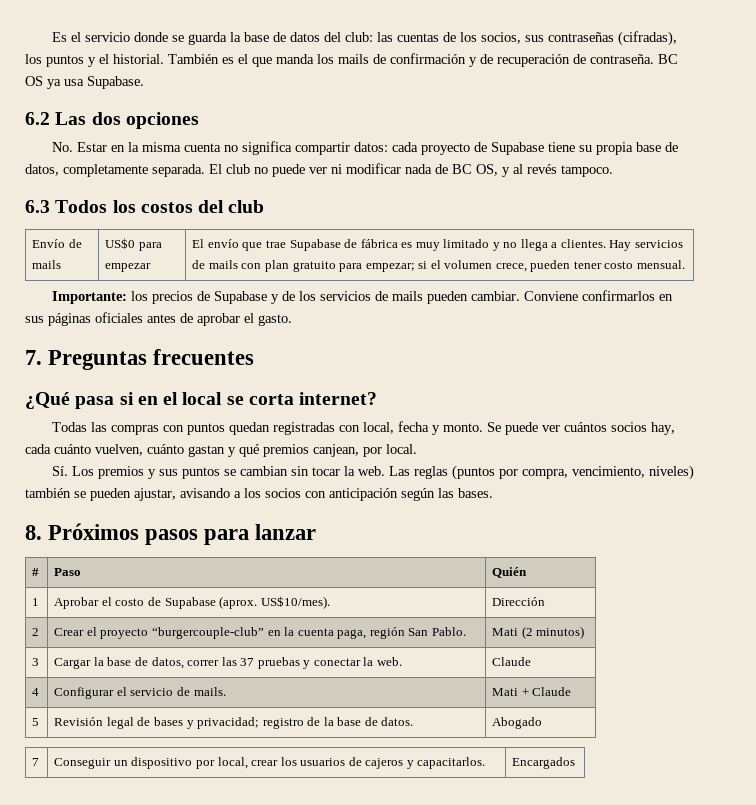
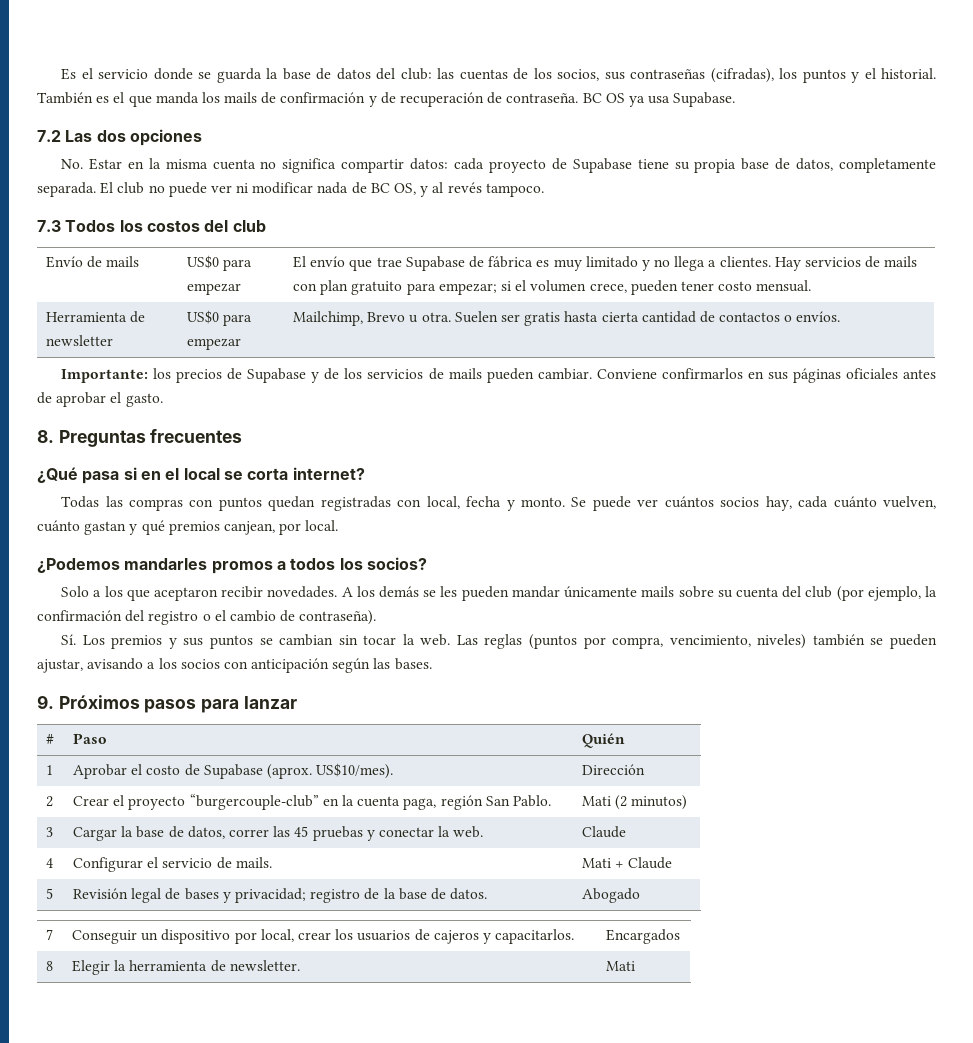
[25,112,50,125] 6.2 -> [37,130,61,142] 7.2
[25,200,50,213] 6.3 -> [37,220,61,232] 7.3
(685, 264) none -> [46,311,146,323] [46,335,114,346] [187,310,253,326] [187,338,242,350] [293,311,841,326] // Herramienta de newsletter | US$0 para empezar | Mailchimp, Brevo u otra. Suelen ser gratis hasta cierta cantidad de contactos o envíos.
[25,350,42,365] 7. -> [37,430,54,443] 8.
(417, 449) none -> [37,557,427,574] [61,586,938,601] [37,610,377,625] // ¿Podemos mandarles promos a todos los socios? // Solo a los que aceptaron recibir novedades. A los demás se les pueden mandar únicamente mails sobre su cuenta del club (por ejemplo, la confirmación del registro o el cambio de contraseña).
[25,525,42,540] 8. -> [37,695,54,709] 9.
[240,658,255,666] 37 -> [294,826,309,837] 45
(576, 763) none -> [46,961,54,971] [72,960,300,975] [606,961,636,971] // 8 | Elegir la herramienta de newsletter. | Mati

